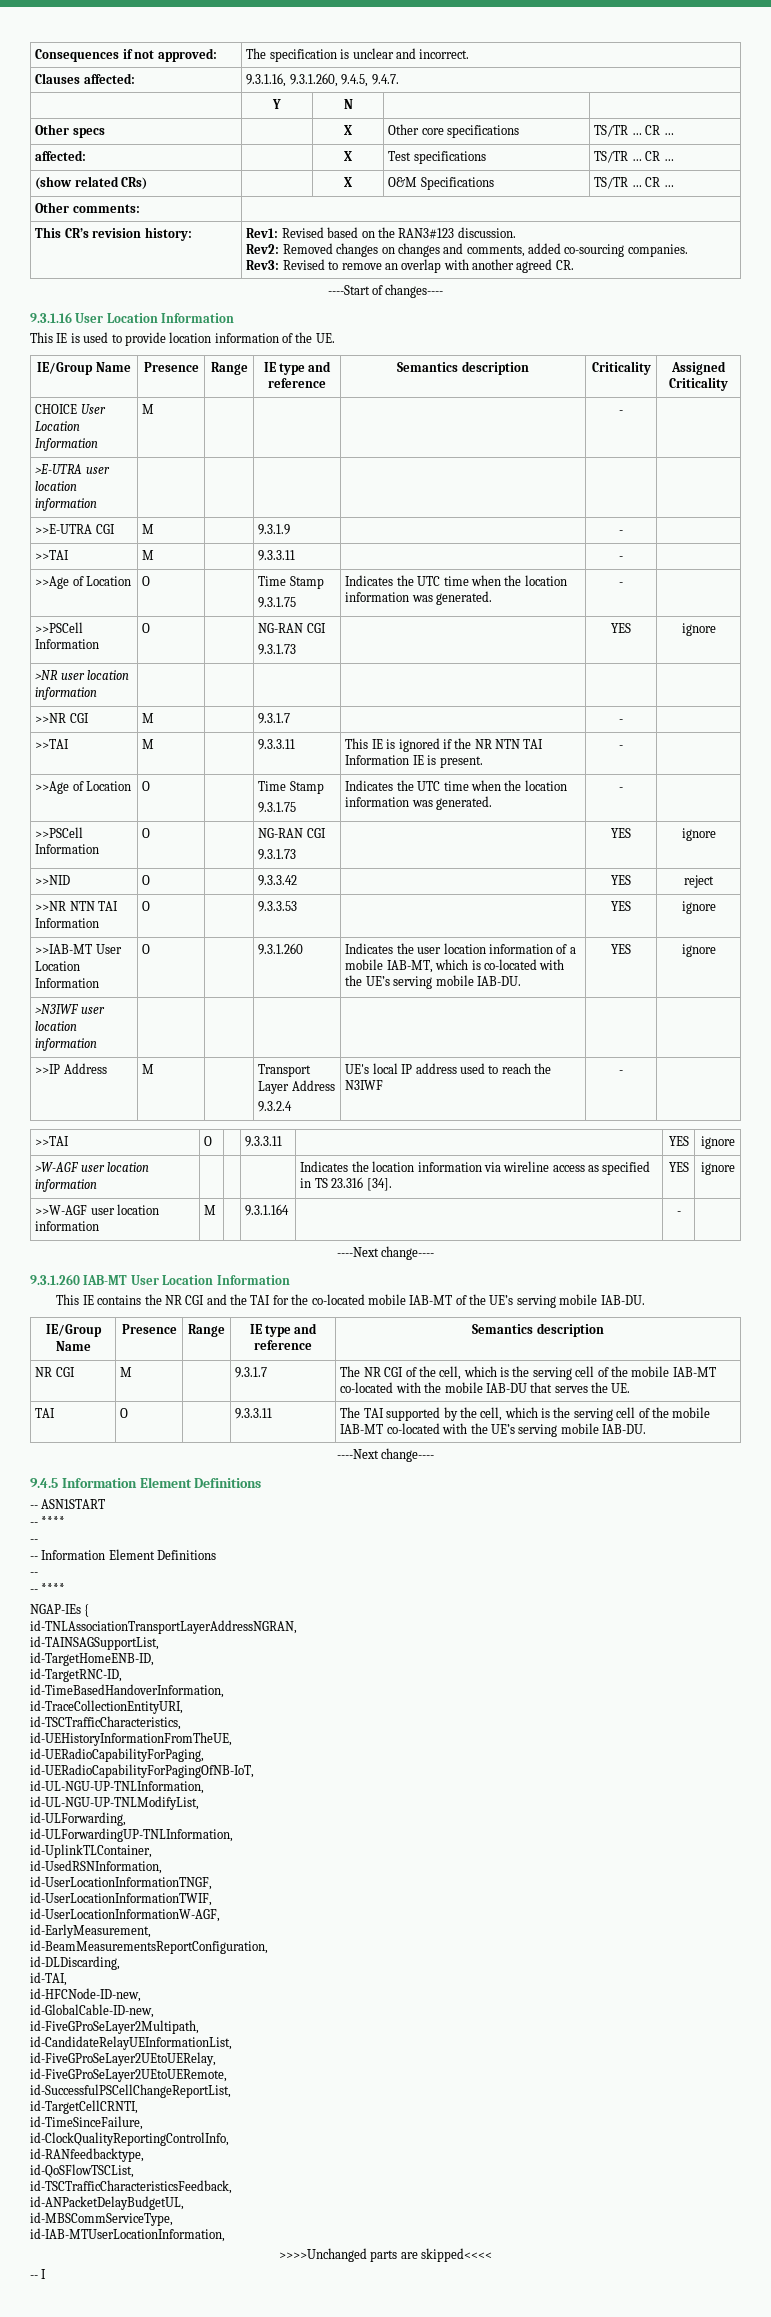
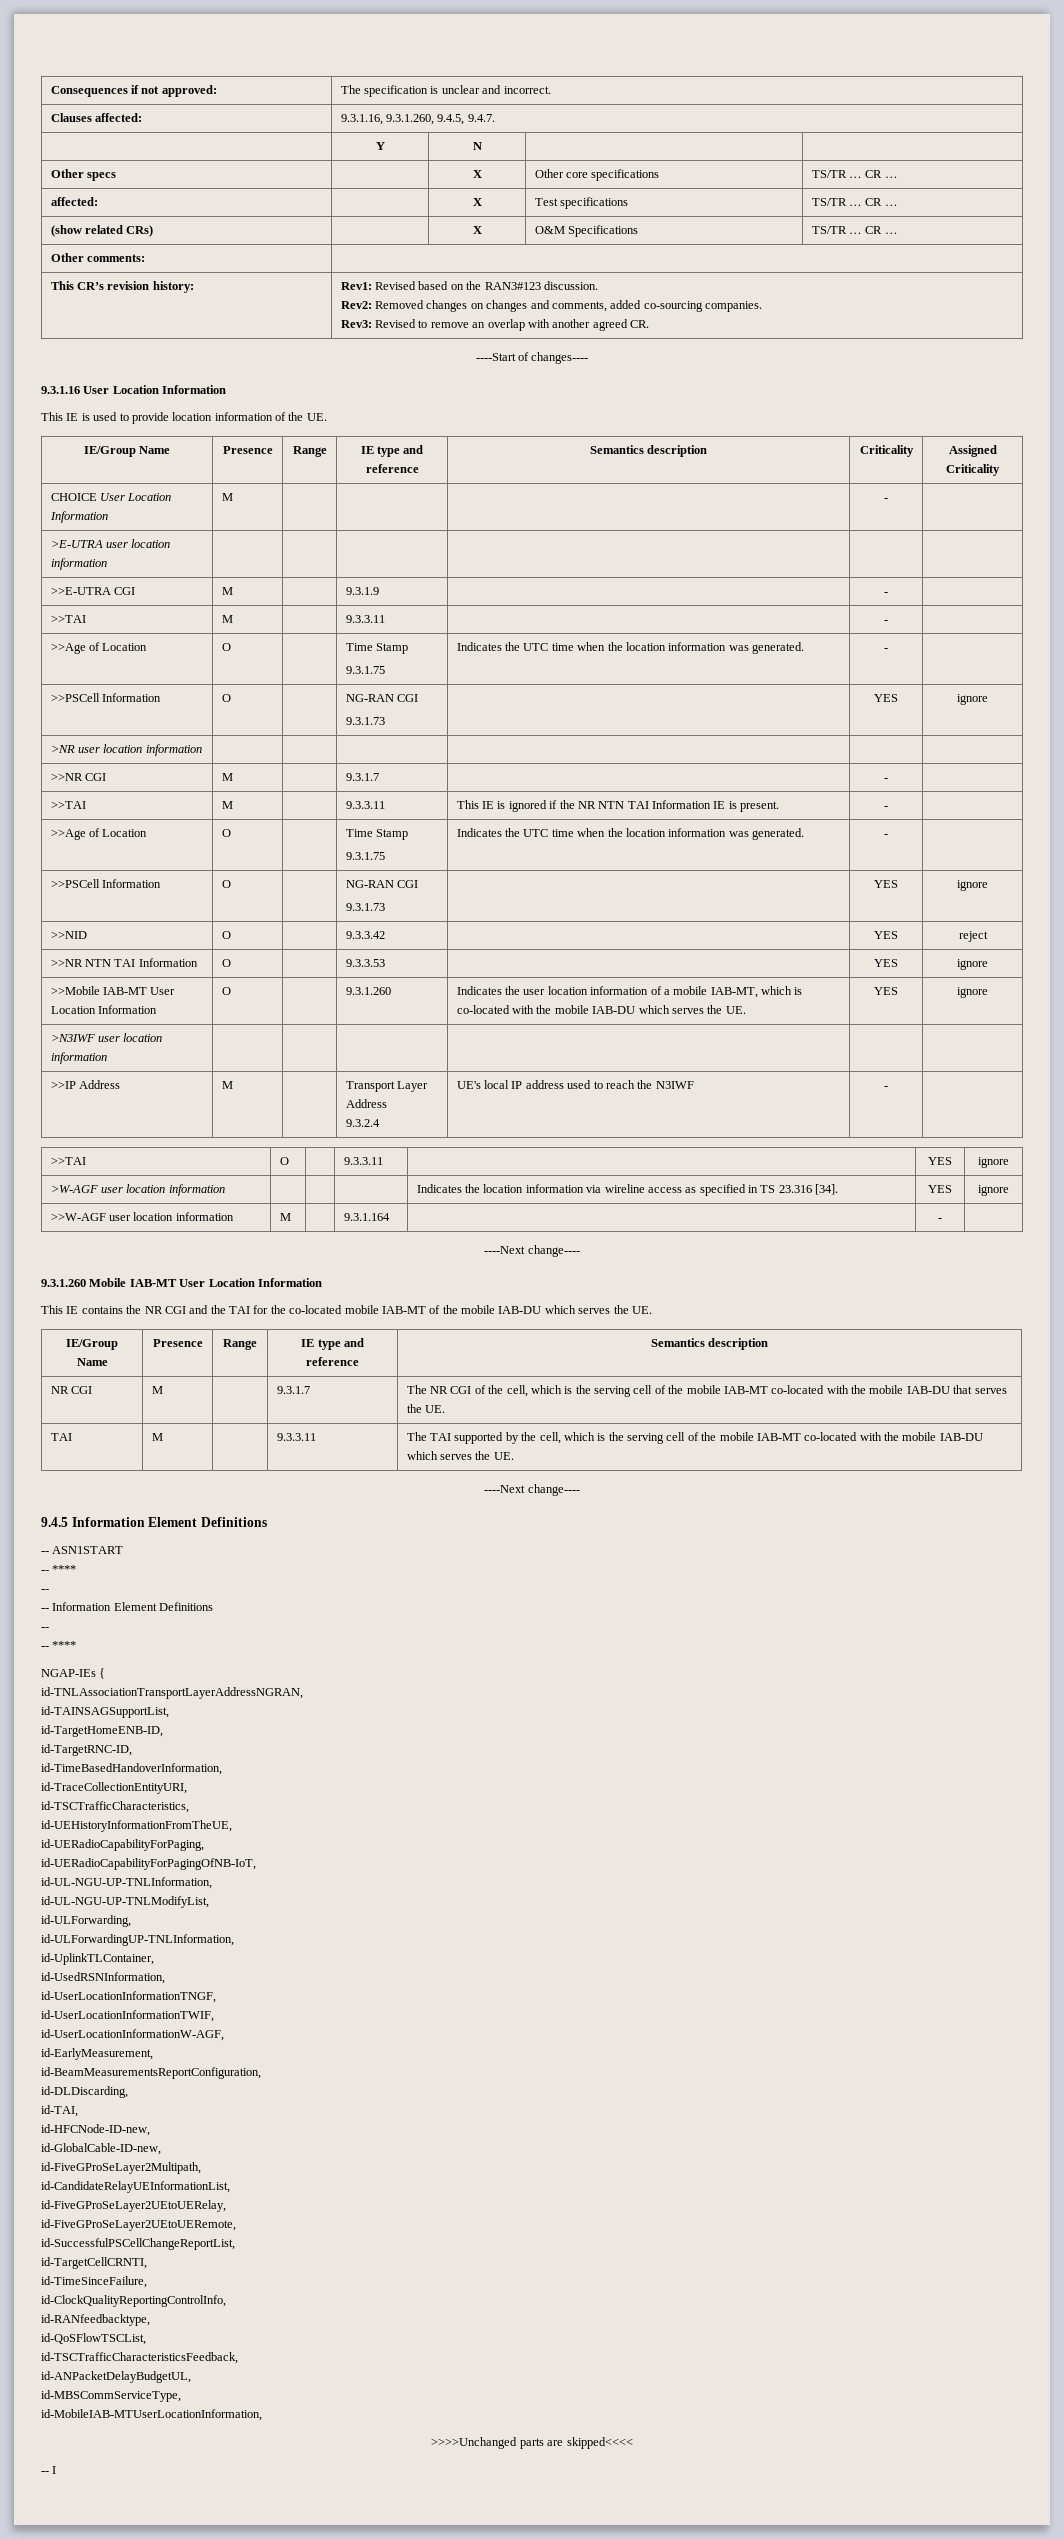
[35,944,93,954] >>IAB-MT -> [50,986,148,995] >>Mobile IAB-MT
[365,975,521,989] UE’s serving mobile IAB-DU. -> [554,1005,746,1014] mobile IAB-DU which serves the UE.
(80, 1279) none -> [89,1278,127,1287] Mobile
[489,1294,645,1308] UE’s serving mobile IAB-DU. -> [461,1305,652,1314] mobile IAB-DU which serves the UE.
[120,1408,129,1418] O -> [151,1433,163,1441] M
[490,1423,646,1437] UE’s serving mobile IAB-DU. -> [902,1432,983,1441] [406,1451,514,1460] mobile IAB-DU which serves the UE.
[30,2228,225,2242] id-IAB-MTUserLocationInformation, -> [41,2409,262,2421] id-MobileIAB-MTUserLocationInformation,

